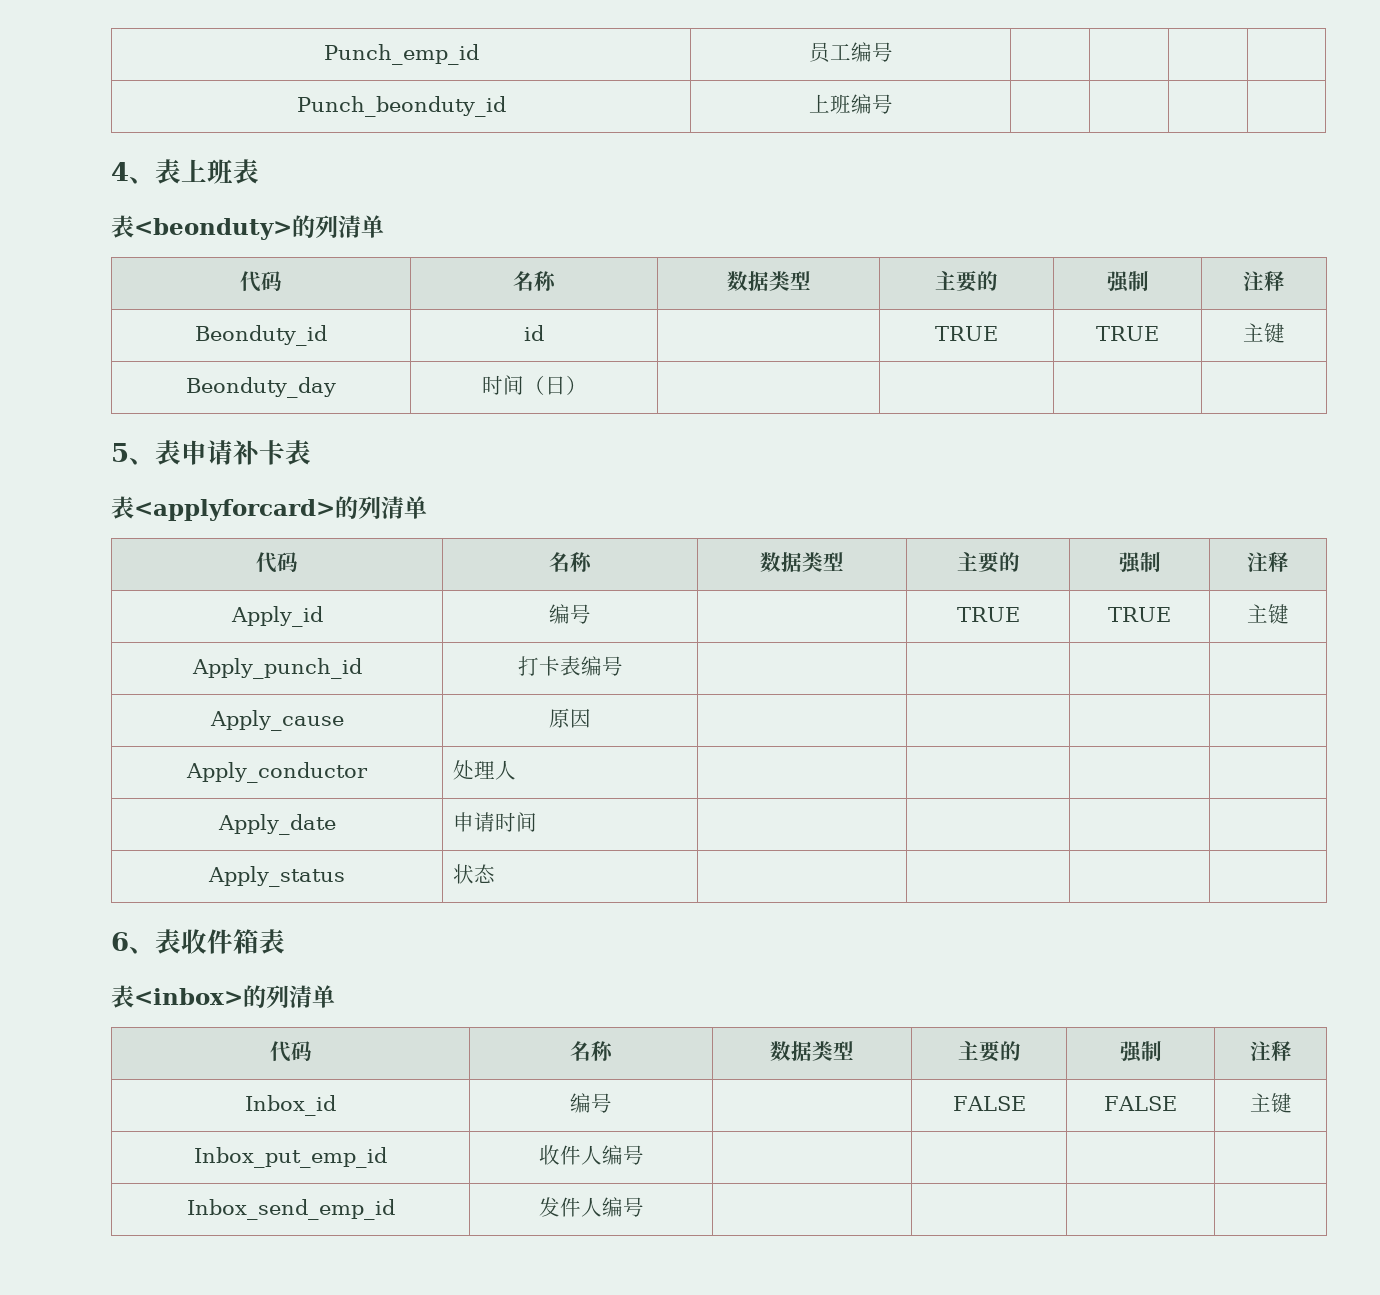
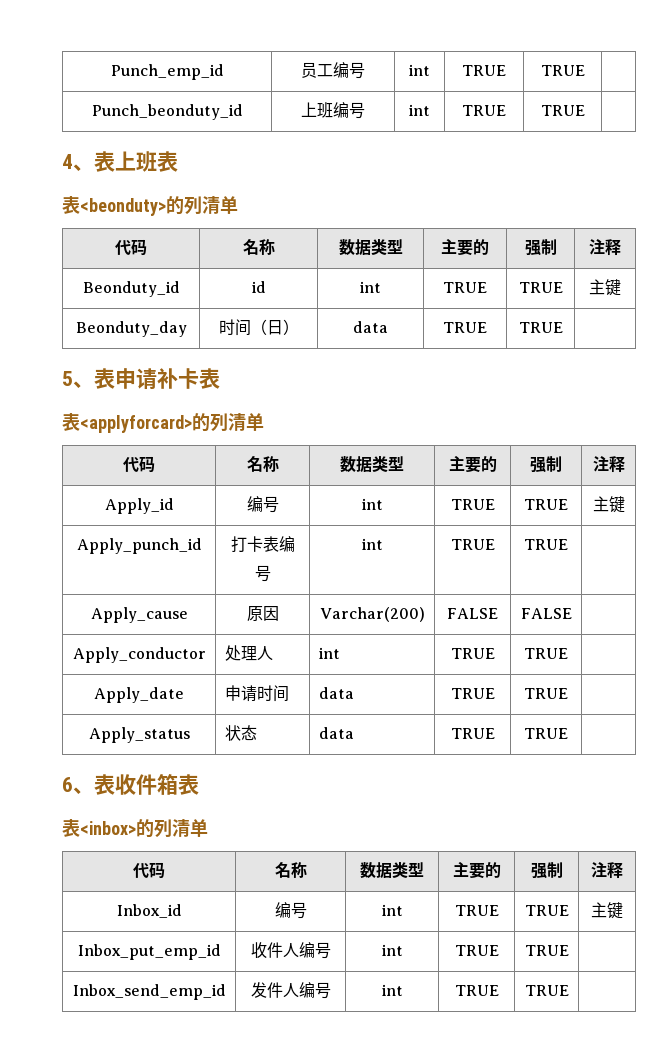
(893, 52) | | -> [409,64,430,76] [462,65,506,76] [540,65,585,76] int | TRUE | TRUE
(893, 104) | | -> [409,104,430,116] [462,105,506,116] [540,105,585,116] int | TRUE | TRUE
(544, 333) none -> [360,281,381,293] int
(587, 385) | | -> [353,321,388,333] [443,322,487,333] [518,322,563,333] data | TRUE | TRUE
(591, 614) none -> [361,498,383,510] int
(623, 666) | | -> [361,538,383,550] [450,539,495,550] [524,539,568,550] int | TRUE | TRUE
(591, 718) | | -> [319,607,425,622] [447,608,498,619] [520,608,572,619] Varchar(200) | FALSE | FALSE
(516, 770) | | -> [318,647,340,659] [450,648,495,659] [524,648,568,659] int | TRUE | TRUE
(537, 822) | | -> [318,687,354,699] [450,688,495,699] [524,688,568,699] data | TRUE | TRUE
(495, 873) | | -> [318,727,354,739] [450,728,495,739] [524,728,568,739] data | TRUE | TRUE
[952,1096,1026,1111] [1104,1096,1178,1111] | FALSE | FALSE -> [381,904,403,916] [454,905,499,916] [524,905,569,916] int | TRUE | TRUE
(644, 1155) | | -> [381,944,403,956] [454,945,499,956] [524,945,569,956] int | TRUE | TRUE
(644, 1207) | | -> [381,984,403,996] [454,985,499,996] [524,985,569,996] int | TRUE | TRUE

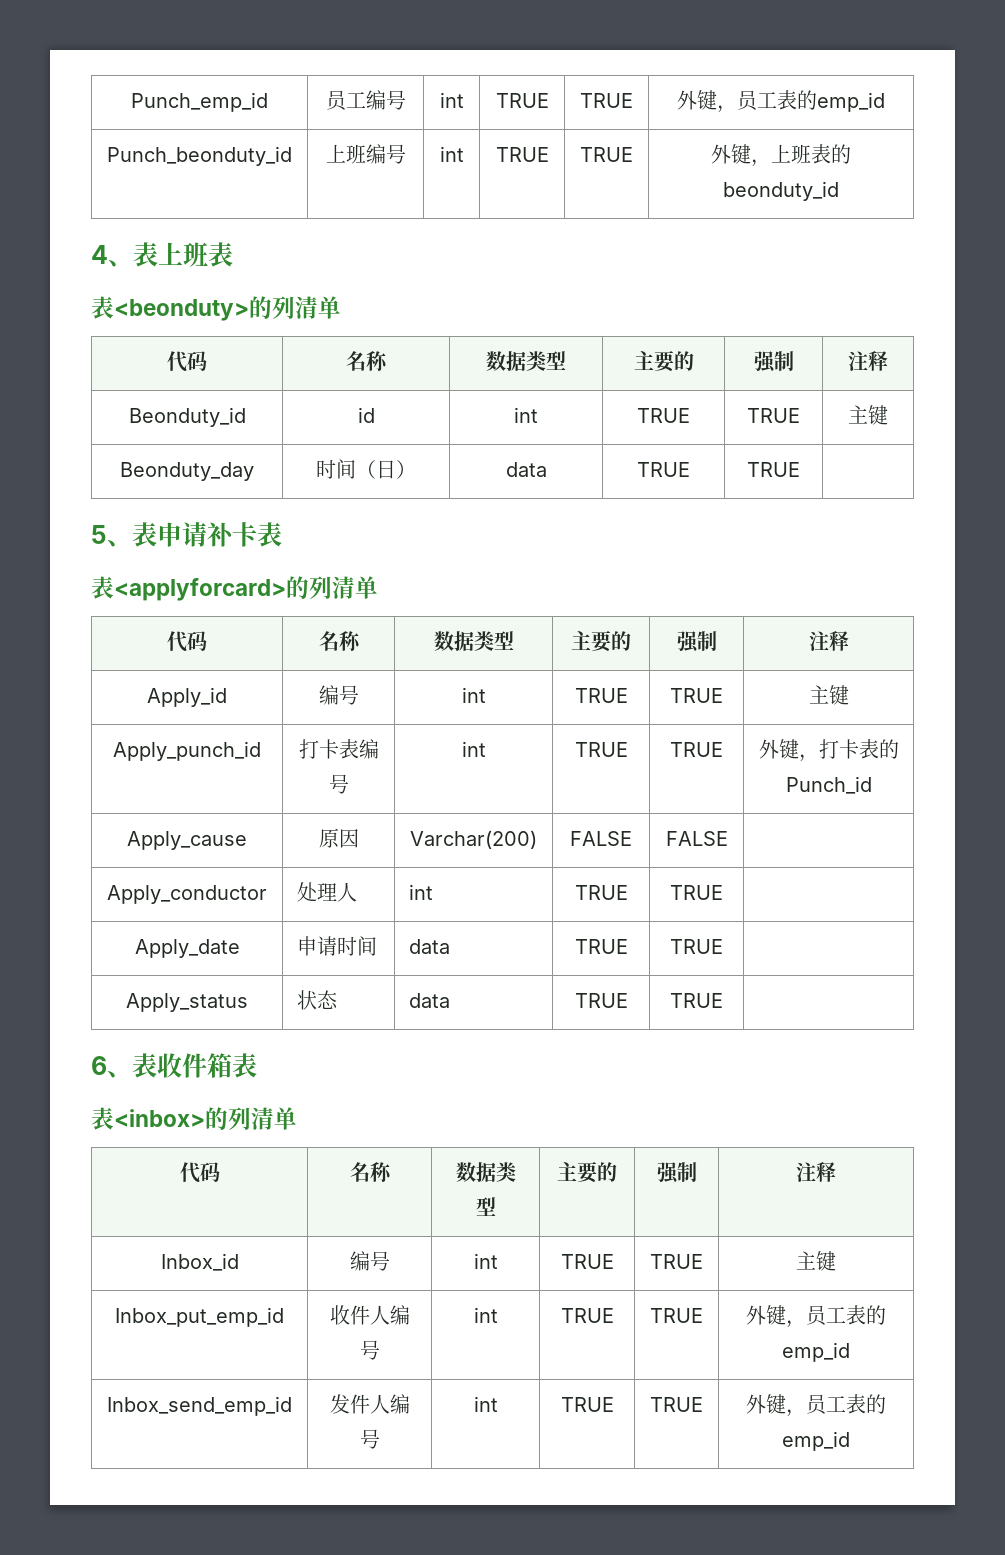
(585, 70) none -> [677,90,885,113] 外键，员工表的emp_id
(585, 110) none -> [711,144,851,167] [723,181,839,201] 外键，上班表的beonduty_id
(568, 544) none -> [758,739,899,762] [785,776,872,794] 外键，打卡表的Punch_id
(569, 950) none -> [746,1305,886,1328] [782,1342,850,1362] 外键，员工表的emp_id
(569, 990) none -> [746,1394,886,1417] [782,1431,850,1451] 外键，员工表的emp_id

